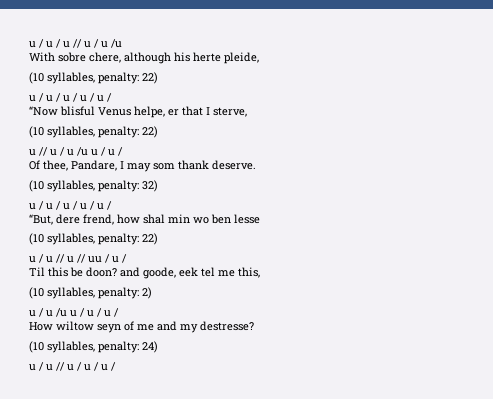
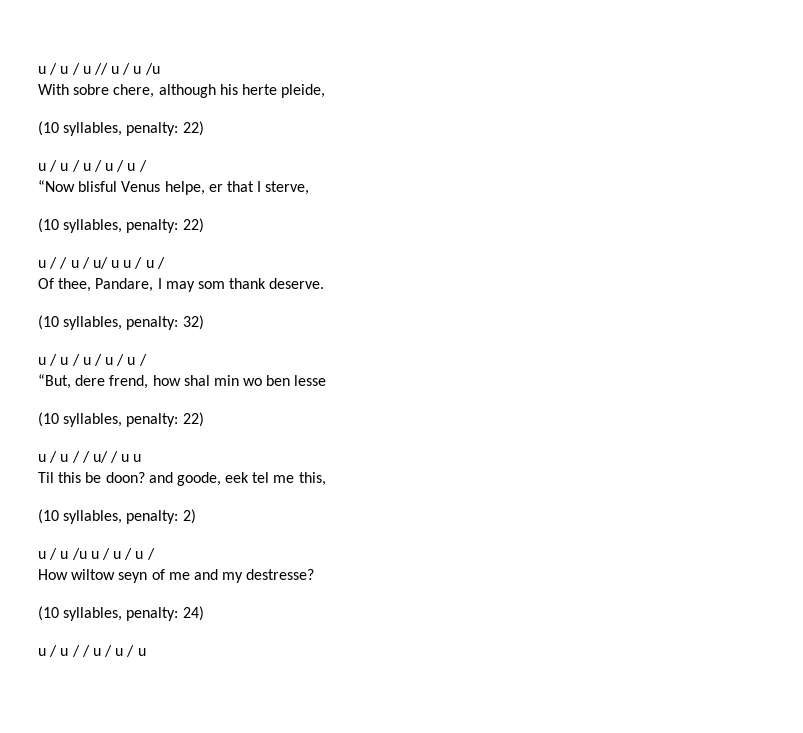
[39,147,88,156] // u / u /u -> [49,257,120,269] / / u / u/ u
[56,254,127,263] // u // uu / u / -> [71,451,142,463] / / u/ / u u
[56,362,116,371] // u / u / u / -> [71,645,146,657] / / u / u / u

